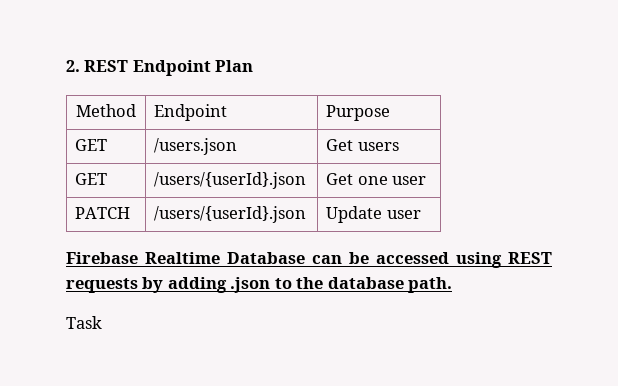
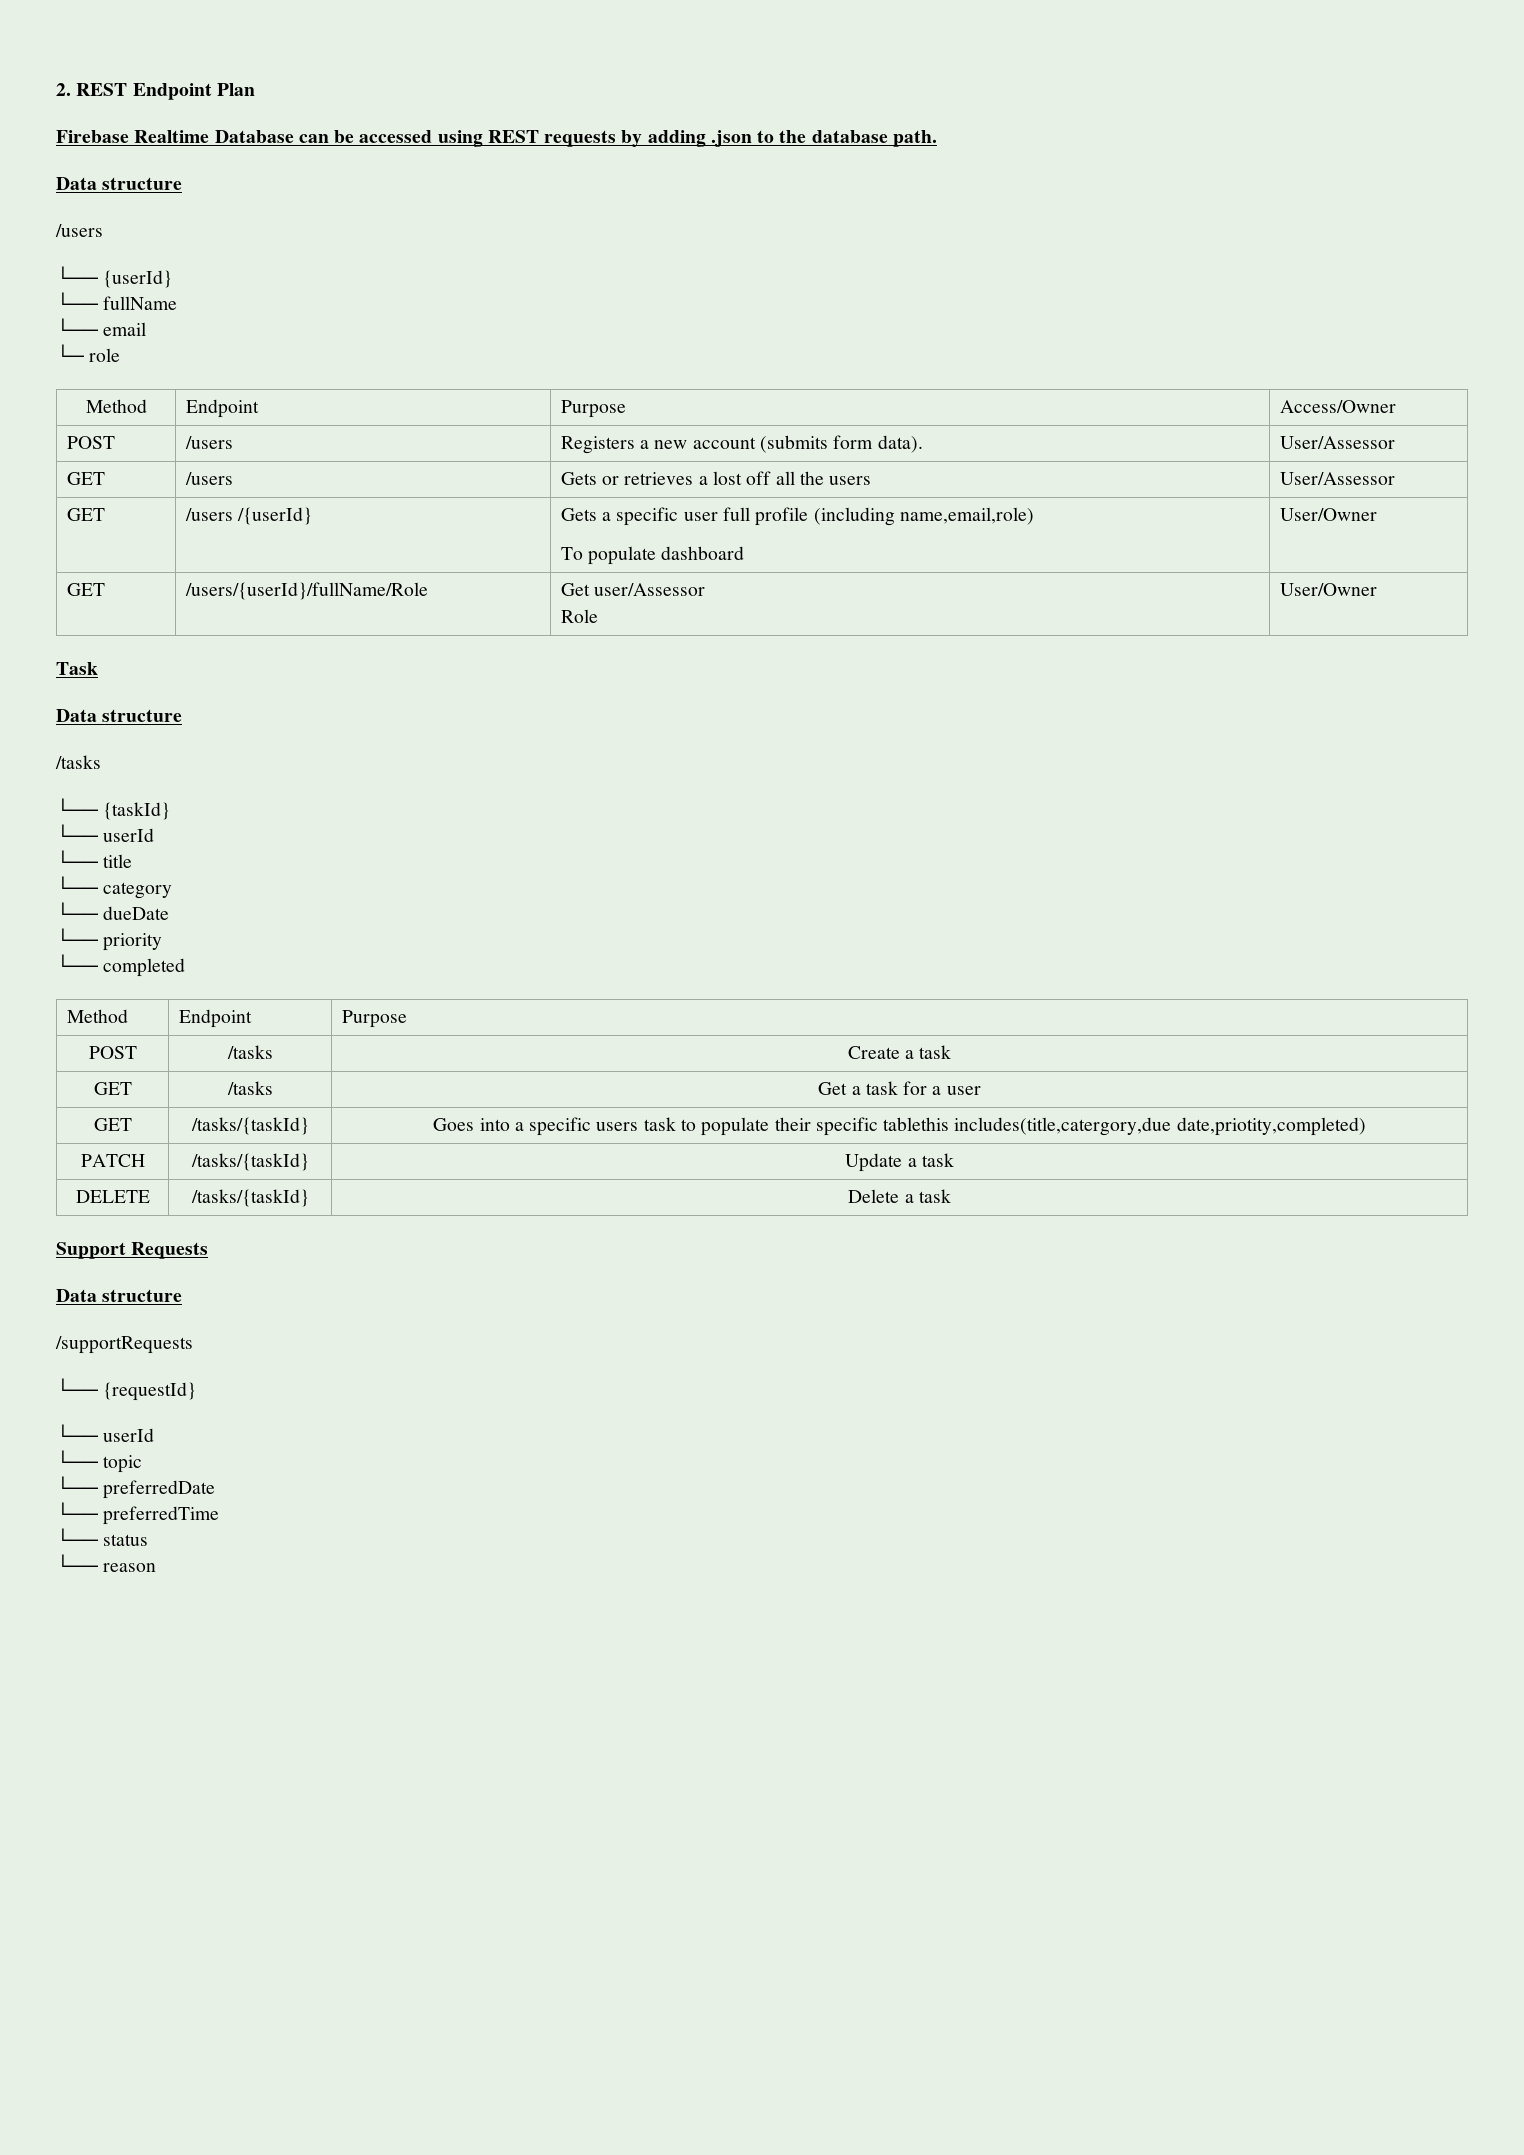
[76,104,136,117] [154,104,228,121] [326,105,391,121] [75,139,108,151] [154,138,238,155] [326,139,399,151] [75,173,108,185] [154,172,307,189] [326,173,427,185] [75,207,131,219] [154,206,307,223] [326,206,421,223] // Method | Endpoint | Purpose // GET | /users.json | Get users // GET | /users/{userId}.json | Get one user // PATCH | /users/{userId}.json | Update user -> (255, 89) none
[66,316,102,329] Task -> [56,177,183,190] [55,224,103,237] [56,266,173,288] [56,292,178,310] [56,318,147,336] [56,344,121,362] [85,399,147,413] [185,399,259,418] [560,400,626,418] [1279,400,1396,413] [66,436,115,449] [184,436,233,449] [560,435,923,454] [1279,436,1395,449] [66,472,105,485] [184,472,233,485] [560,471,872,485] [1279,472,1395,485] [66,508,105,521] [184,507,313,525] [560,507,1034,526] [560,546,745,565] [1279,508,1377,521] [66,583,105,596] [184,582,428,600] [560,583,706,596] [560,609,598,623] [1279,583,1377,596] [56,662,98,675] [56,709,183,722] [55,755,101,769] [56,798,171,820] [56,824,155,842] [56,850,133,868] [56,876,173,899] [56,902,170,920] [56,928,163,951] [56,954,186,977] [66,1009,128,1023] [178,1009,252,1028] [341,1010,407,1028] [88,1046,137,1059] [226,1045,273,1059] [847,1045,952,1059] [93,1082,132,1095] [226,1081,273,1095] [818,1081,981,1095] [93,1118,132,1131] [190,1117,309,1135] [433,1117,1366,1136] [80,1154,145,1167] [190,1153,309,1171] [845,1153,954,1172] [75,1190,150,1203] [190,1189,309,1207] [848,1189,951,1203] [56,1242,209,1259] [56,1289,183,1302] [55,1336,193,1354] [56,1378,197,1401] [56,1424,155,1442] [56,1450,143,1473] [56,1476,216,1499] [56,1502,220,1525] [56,1528,149,1546] [56,1554,157,1572] Data structure // /users // └── {userId} // └── fullName // └── email // └─ role // Method | Endpoint | Purpose | Access/Owner // POST | /users | Registers a new account (submits form data). | User/Assessor // GET | /users | Gets or retrieves a lost off all the users | User/Assessor // GET | /users /{userId} | Gets a specific user full profile (including name,email,role) // To populate dashboard | User/Owner // GET | /users/{userId}/fullName/Role | Get user/Assessor // Role | User/Owner // Task // Data structure // /tasks // └── {taskId} // └── userId // └── title // └── category // └── dueDate // └── priority // └── completed // Method | Endpoint | Purpose // POST | /tasks | Create a task // GET | /tasks | Get a task for a user // GET | /tasks/{taskId} | Goes into a specific users task to populate their specific tablethis includes(title,catergory,due date,priotity,completed) // PATCH | /tasks/{taskId} | Update a task // DELETE | /tasks/{taskId} | Delete a task // Support Requests // Data structure // /supportRequests // └── {requestId} // └── userId // └── topic // └── preferredDate // └── preferredTime // └── status // └── reason

